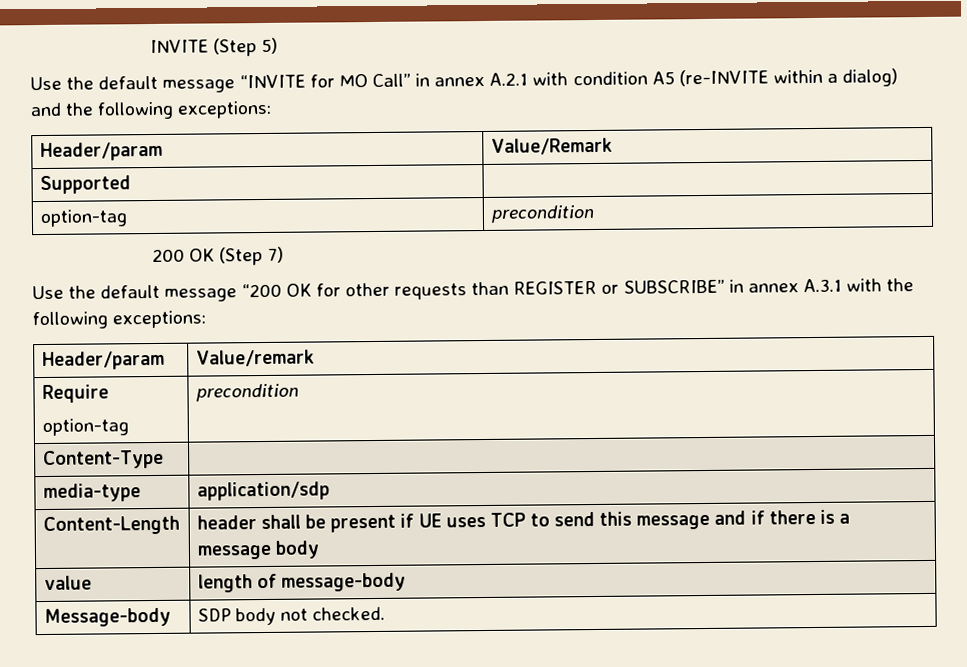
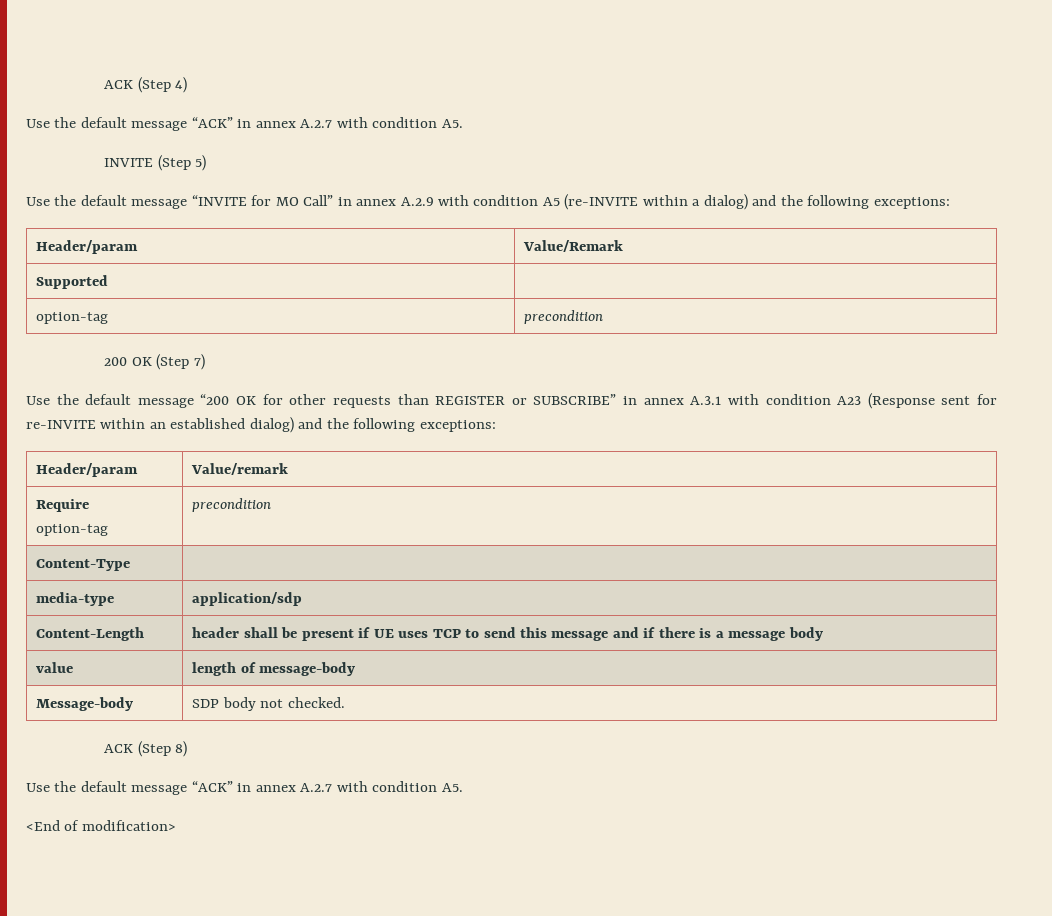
(150, 46) none -> [104,77,188,93] [26,117,463,131] ACK (Step 4) // Use the default message “ACK” in annex A.2.7 with condition A5. //
[489,72,529,86] A.2.1 -> [400,197,434,206] A.2.9
(883, 285) none -> [765,393,997,409] [26,417,323,433] condition A23 (Response sent for re-INVITE within an established dialog) and
(386, 613) none -> [104,741,188,757] [26,781,463,795] [26,820,176,831] // ACK (Step 8) // Use the default message “ACK” in annex A.2.7 with condition A5. // <End of modification>

